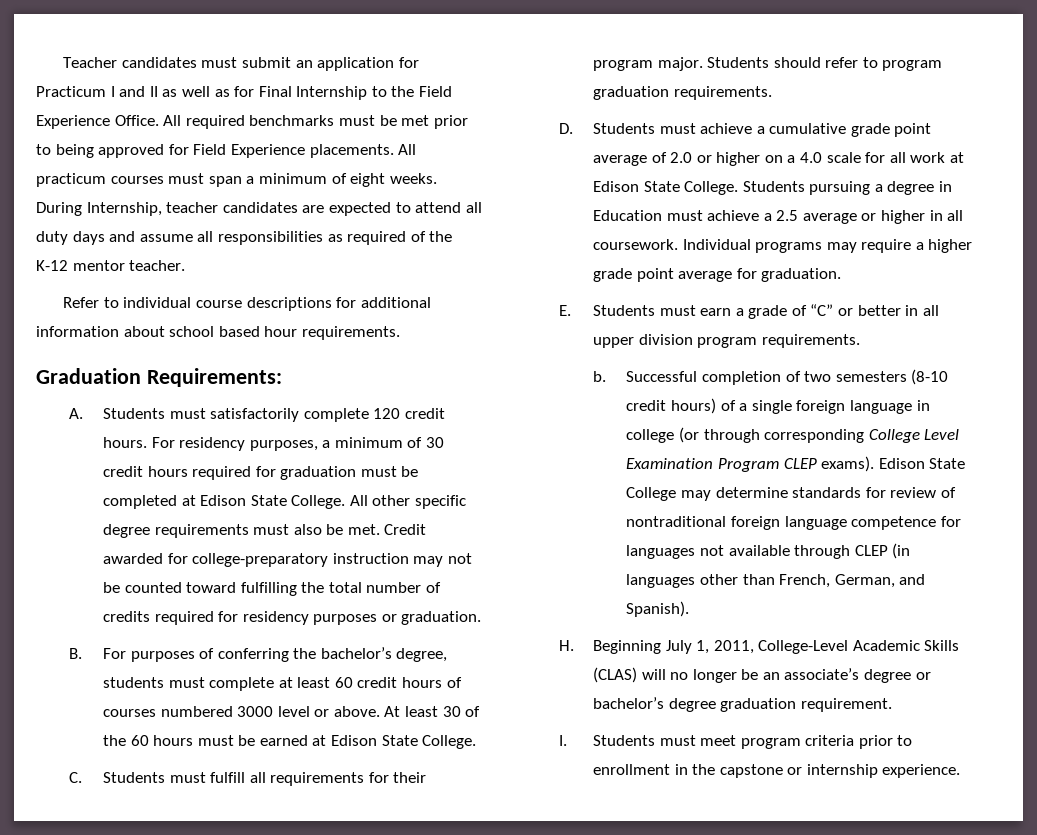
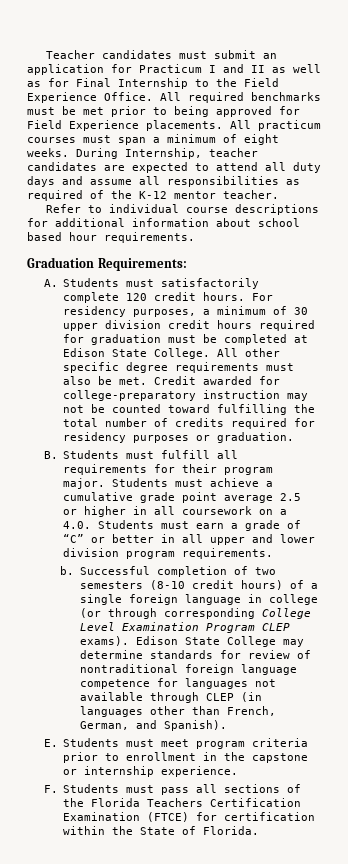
(445, 442) none -> [63,320,162,331] upper division
[102,647,448,662] [102,677,462,691] [102,706,481,717] [102,735,477,749] [69,772,83,783] For purposes of conferring the bachelor’s degree, students must complete at least 60 credit hours of courses numbered 3000 level or above. At least 30 of the 60 hours must be earned at Edison State College. // C. -> (58, 455) none
[773,57,943,71] [592,86,772,100] [559,123,655,134] should refer to program graduation requirements. // D. Students -> (169, 482) none
[651,152,965,166] [592,181,953,195] [592,210,964,224] [592,239,973,253] [592,268,842,282] [559,305,572,316] of 2.0 or higher on a 4.0 scale for all work at Edison State College. Students pursuing a degree in Education must achieve a 2.5 average or higher in all coursework. Individual programs may require a higher grade point average for graduation. // E. -> [280,493,302,501] [63,506,288,517] [63,521,92,529] 2.5 or higher in all coursework on a 4.0.
(634, 342) none -> [252,534,316,543] and lower
[559,640,960,654] [592,667,931,683] [592,697,892,712] [559,735,568,746] H. Beginning July 1, 2011, College-Level Academic Skills (CLAS) will no longer be an associate’s degree or bachelor’s degree graduation requirement. // I. -> [43,739,58,747] E.
(961, 771) none -> [43,784,302,795] [63,798,302,807] [63,812,316,822] [63,826,260,835] // F. Students must pass all sections of the Florida Teachers Certification Examination (FTCE) for certification within the State of Florida.

